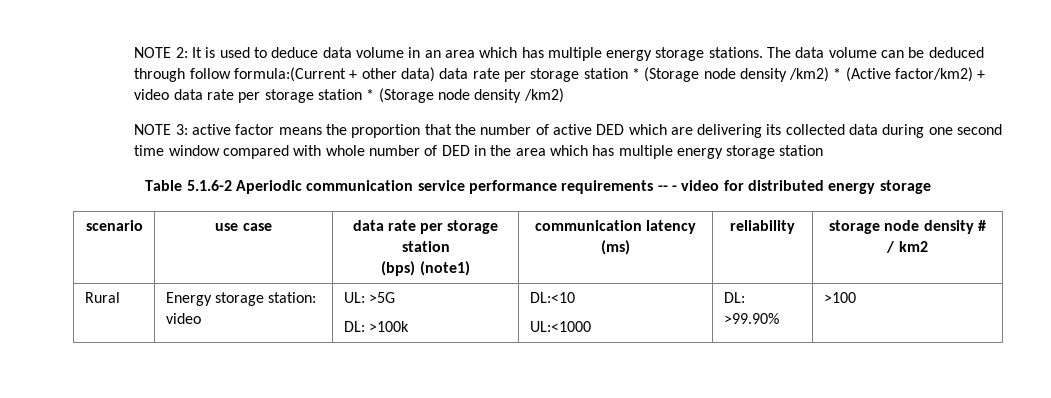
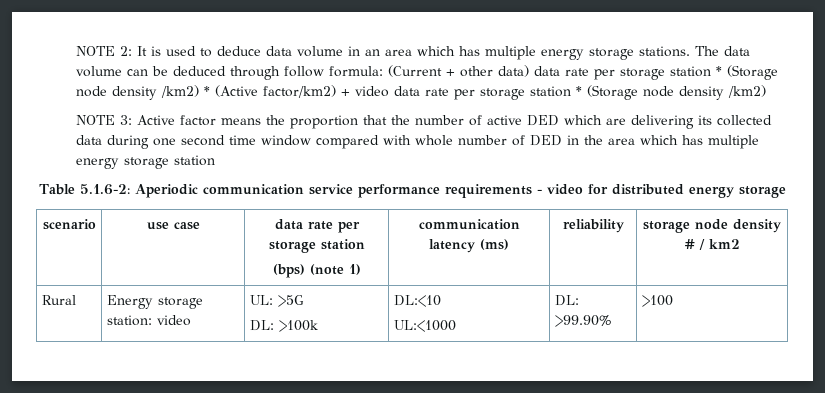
[233,67,346,82] formula:(Current -> [329,65,443,77] formula: (Current
[191,124,231,135] active -> [137,115,176,125] Active
[186,180,232,191] 5.1.6-2 -> [79,184,130,195] 5.1.6-2:
[657,185,668,191] -- -> (532, 191) none
[419,261,470,276] (note1) -> [309,264,361,275] (note 1)

